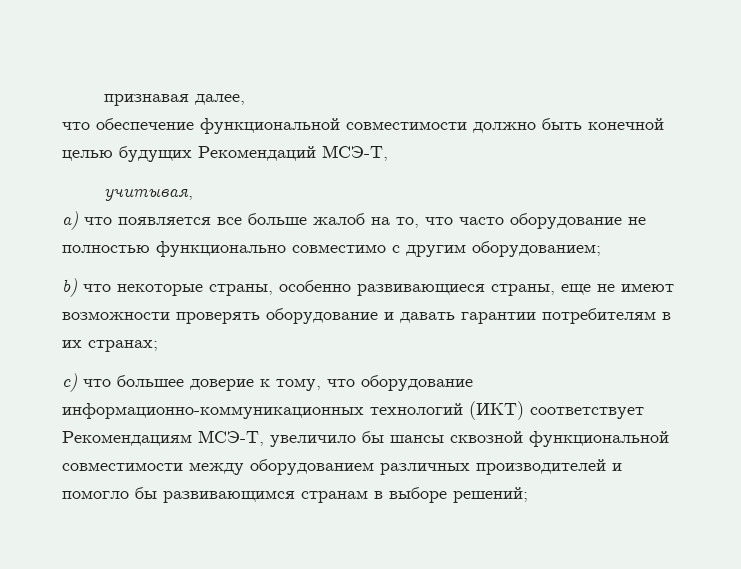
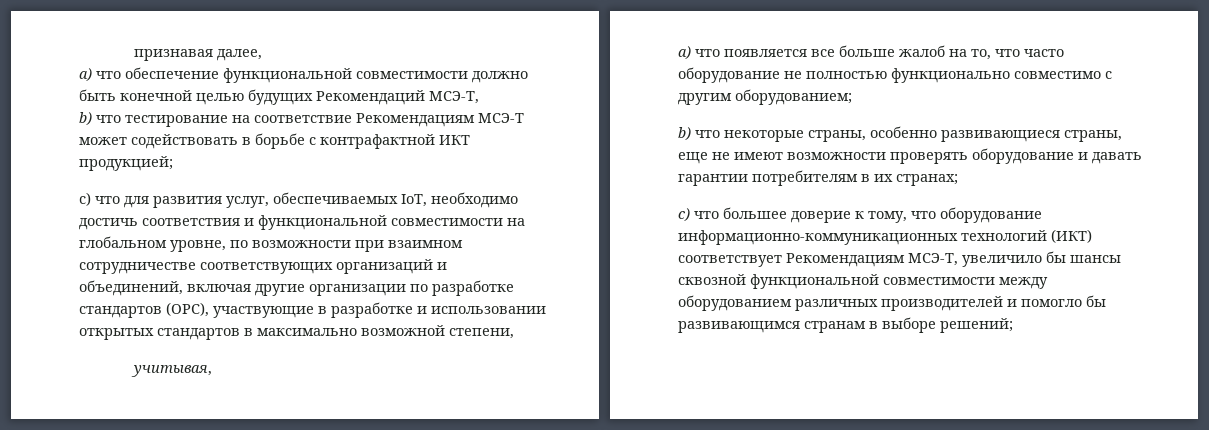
(245, 99) none -> [79,68,92,81] a)
(388, 153) none -> [79,112,524,127] [79,133,470,149] [79,156,173,171] [79,192,518,208] [79,215,525,230] [79,236,463,252] [79,259,447,274] [79,280,514,296] [79,302,546,318] [79,325,514,340] // b) что тестирование на соответствие Рекомендациям МСЭ-Т может содействовать в борьбе с контрафактной ИКТ продукцией; // с) что для развития услуг, обеспечиваемых IoT, необходимо достичь соответствия и функциональной совместимости на глобальном уровне, по возможности при взаимном сотрудничестве соответствующих организаций и объединений, включая другие организации по разработке стандартов (ОРС), участвующие в разработке и использовании открытых стандартов в максимально возможной степени,

